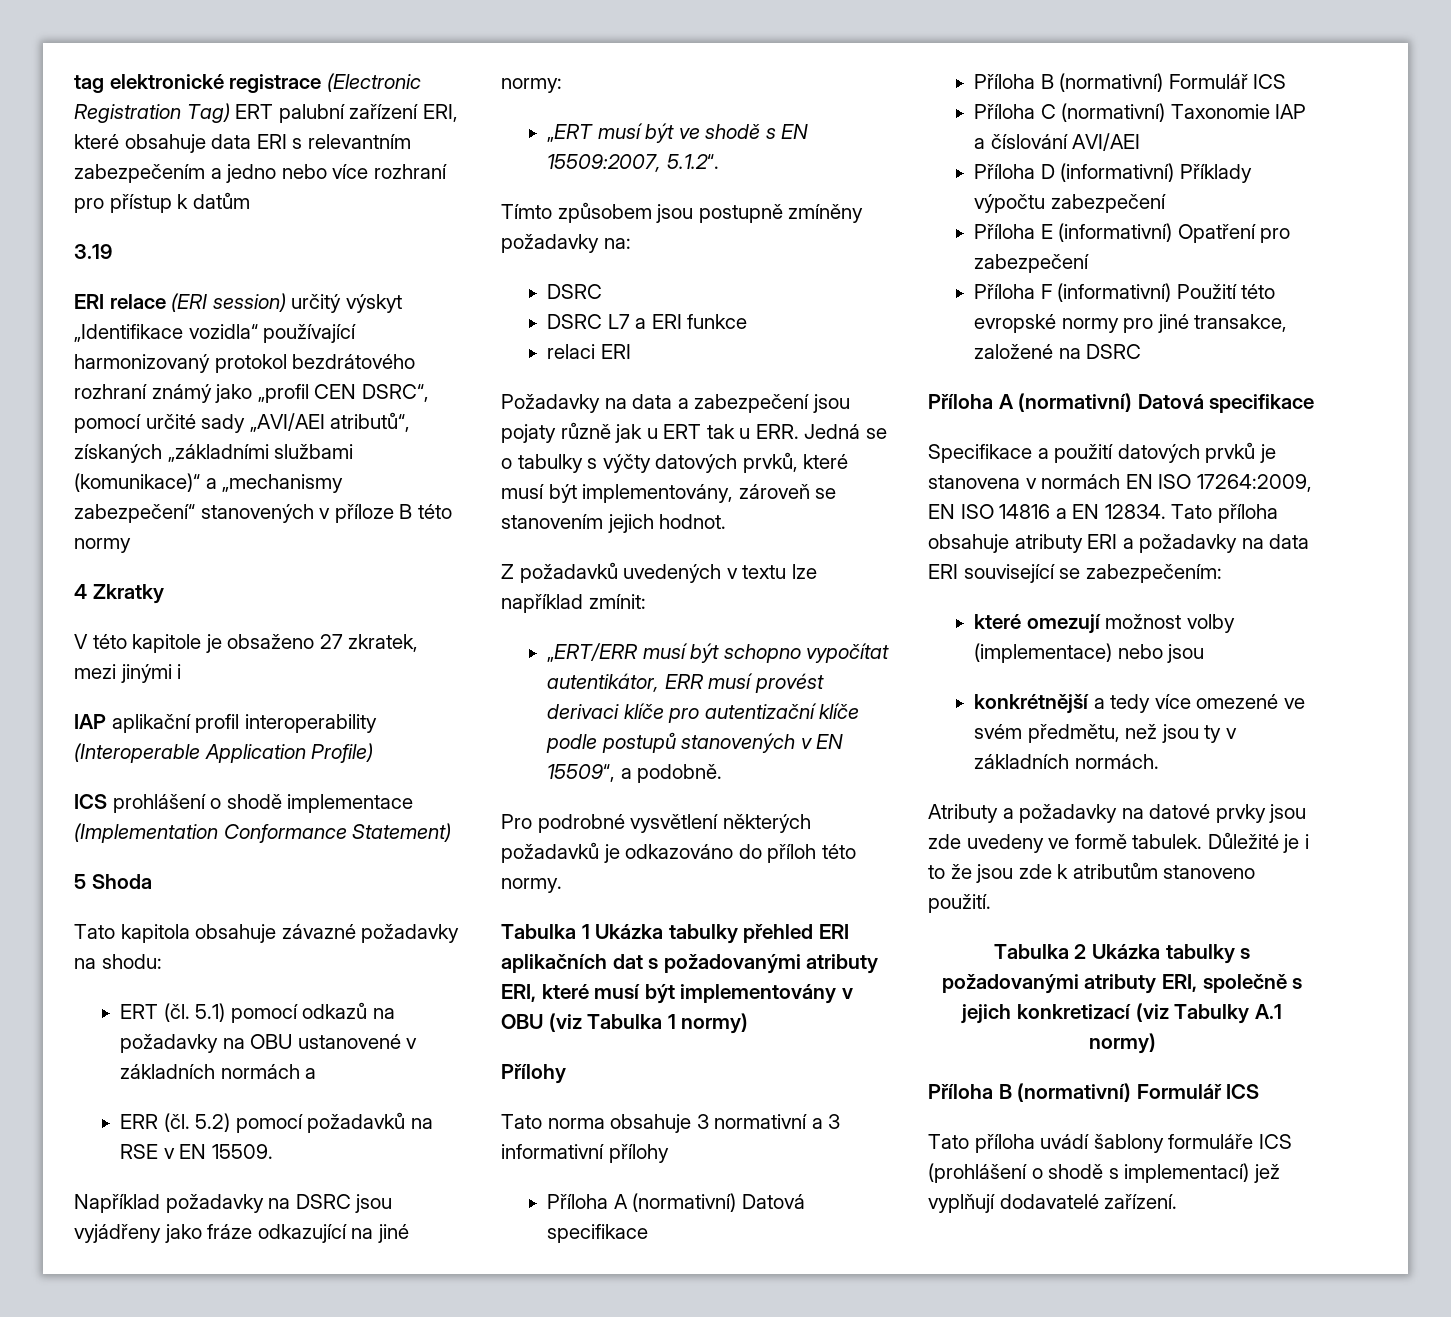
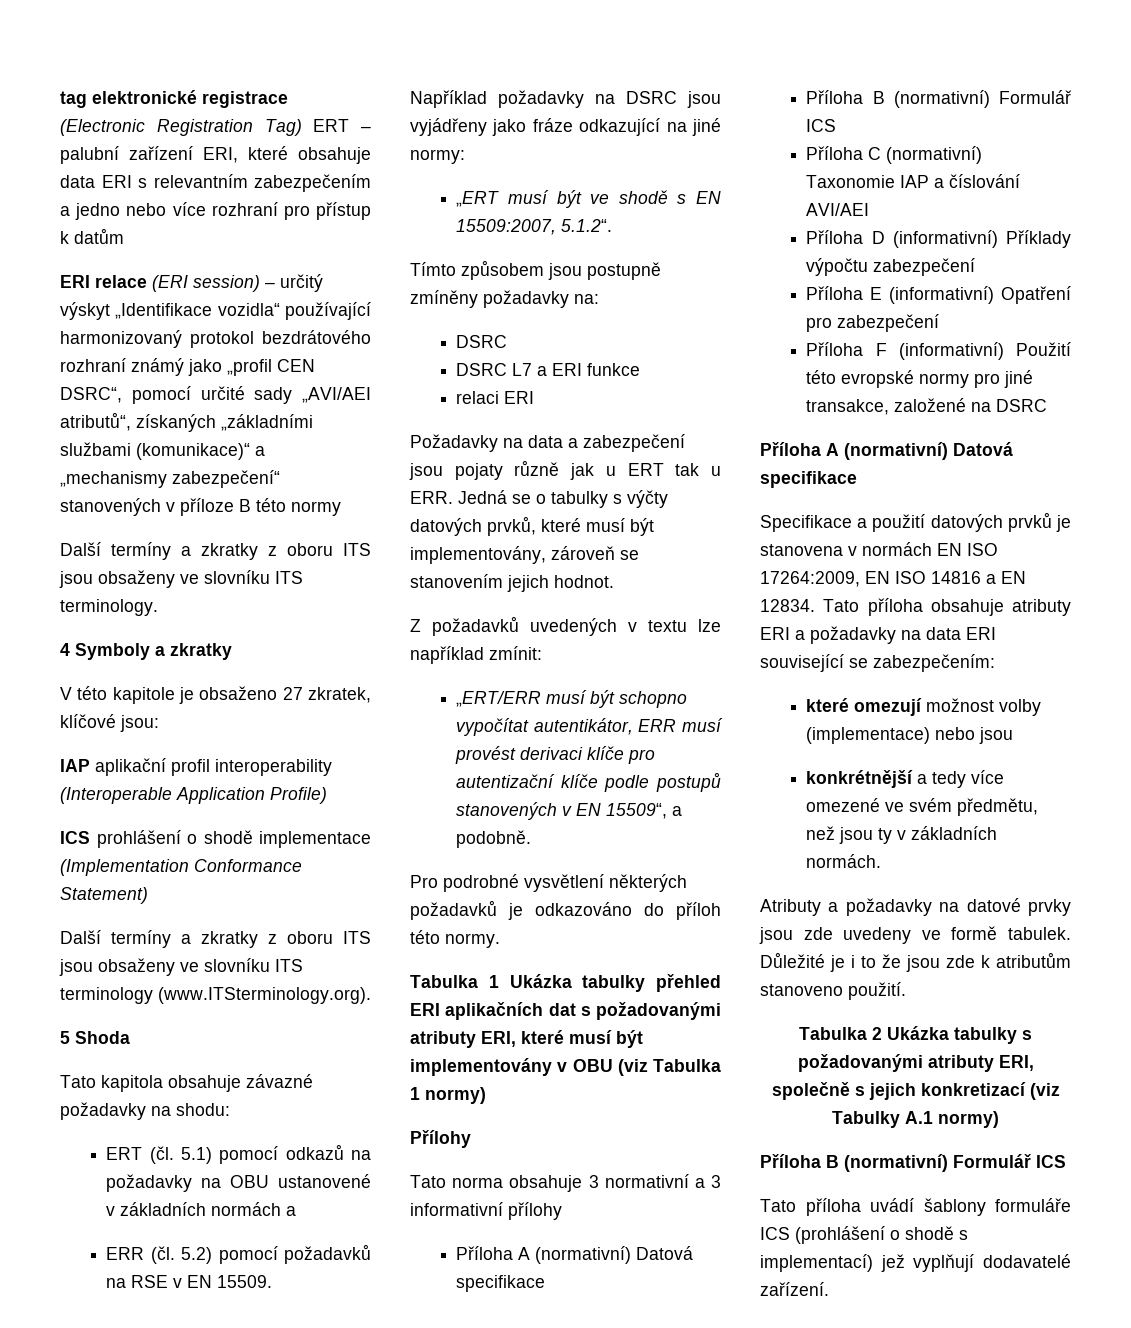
(274, 111) none -> [361,126,371,132] –
[74,244,112,259] // 3.19 -> (124, 236) none
(286, 302) none -> [265,282,275,288] –
[74,584,164,604] 4 Zkratky -> [60,542,371,560] [59,570,303,588] [60,599,158,616] [60,643,232,660] Další termíny a zkratky z oboru ITS jsou obsaženy ve slovníku ITS terminology. // 4 Symboly a zkratky
[74,664,182,683] mezi jinými i -> [60,714,159,732] klíčové jsou:
(452, 832) none -> [60,930,371,948] [59,958,303,976] [60,987,371,1004] // Další termíny a zkratky z oboru ITS jsou obsaženy ve slovníku ITS terminology (www.ITSterminology.org).

